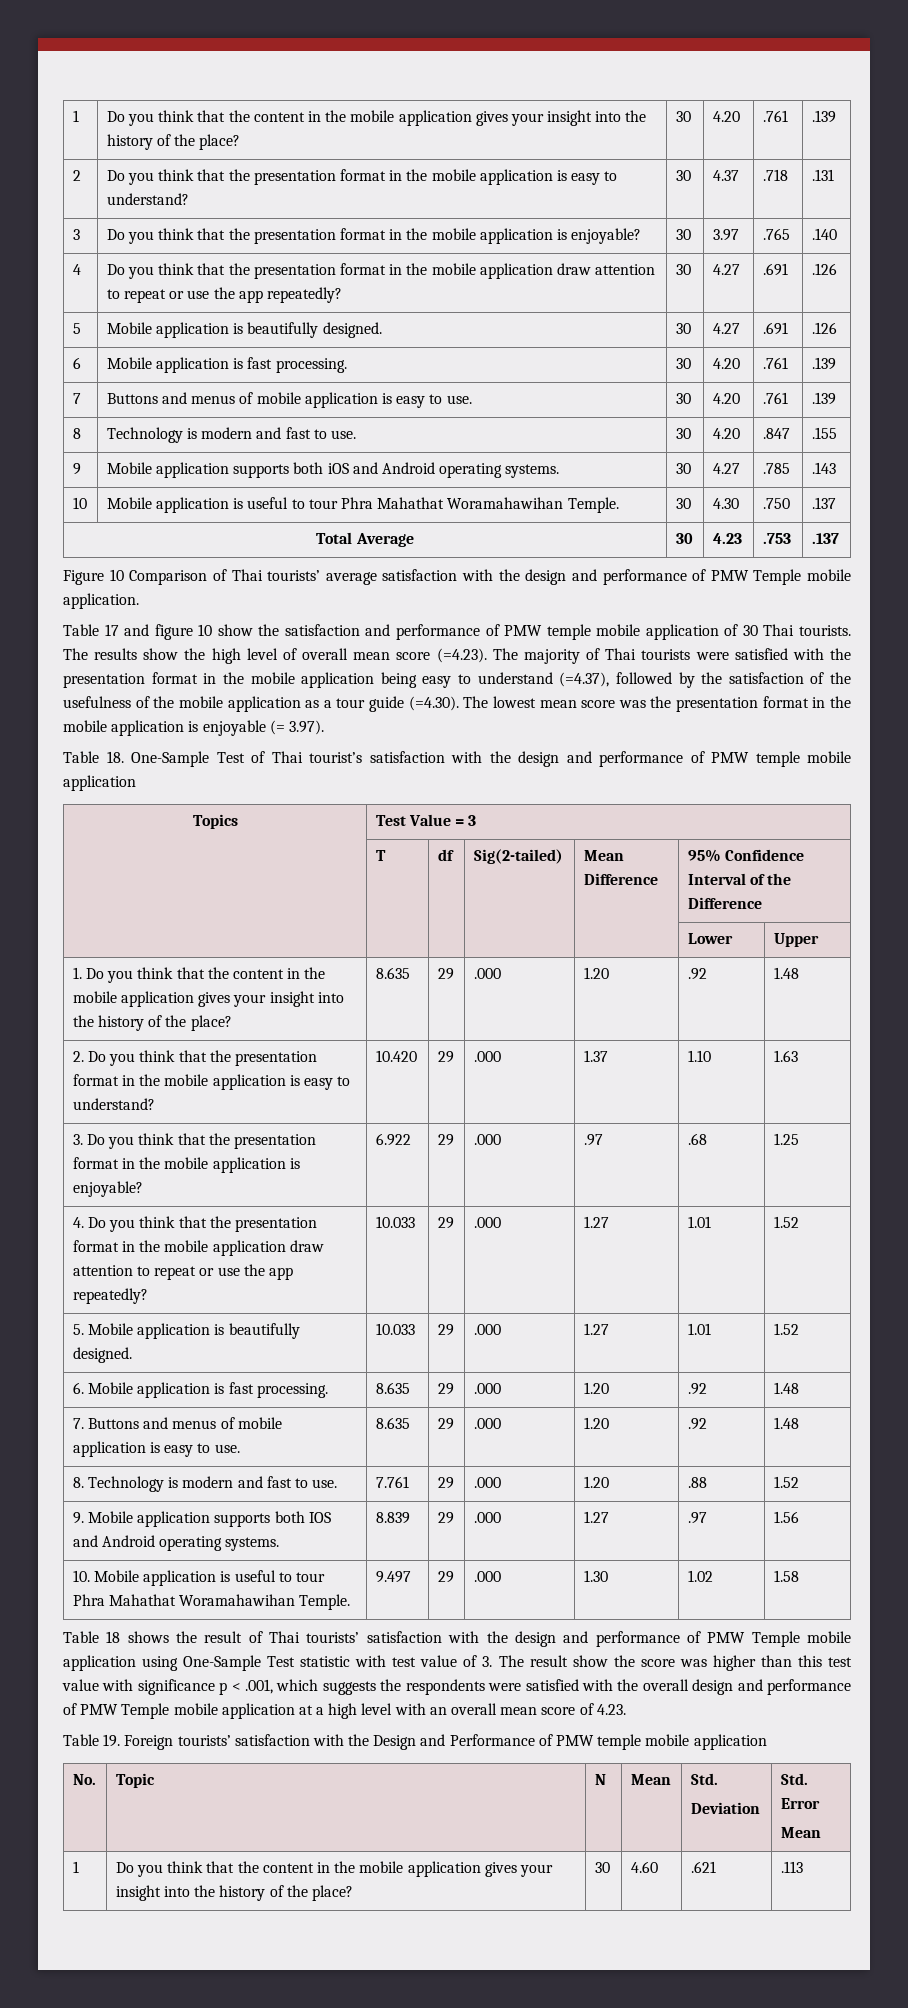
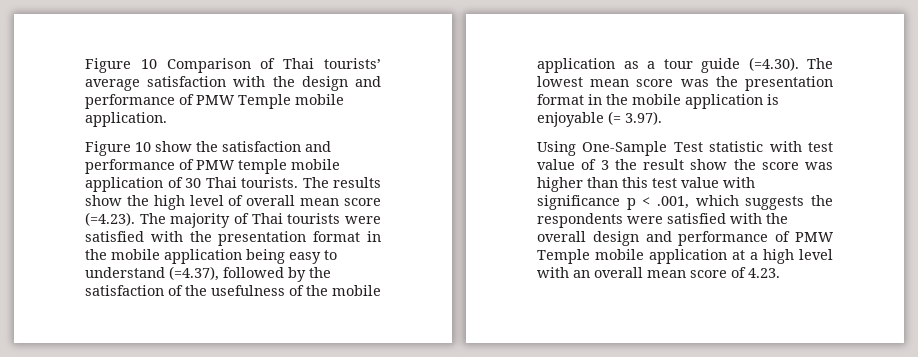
[72,110,79,122] [106,110,647,126] [106,134,241,150] [675,111,691,122] [712,111,740,122] [762,110,788,122] [811,110,836,123] [72,170,81,181] [106,169,618,185] [106,193,189,205] [675,170,691,181] [712,170,739,181] [762,169,788,181] [811,169,834,181] [72,229,80,240] [106,228,642,244] [675,229,691,240] [712,229,739,241] [762,228,790,240] [811,228,837,240] [72,264,81,275] [106,263,656,279] [106,287,342,303] [675,264,691,275] [712,264,740,275] [762,263,788,276] [811,263,837,275] [72,323,81,334] [106,322,382,338] [675,323,691,334] [712,323,740,334] [762,322,788,335] [811,322,837,334] [72,357,81,369] [106,357,347,373] [675,358,691,369] [712,358,740,369] [762,357,788,369] [811,357,836,370] [72,393,81,404] [106,392,472,408] [675,393,691,404] [712,393,740,404] [762,392,788,404] [811,392,836,405] [72,428,81,439] [106,427,356,443] [675,428,691,439] [712,428,740,439] [762,428,790,439] [811,427,837,439] [72,463,81,475] [106,462,560,478] [675,463,691,474] [712,463,740,474] [762,463,790,474] [811,462,836,474] [72,497,87,509] [106,497,619,513] [675,498,691,509] [712,498,739,509] [762,498,790,509] [811,497,836,509] [316,532,414,547] [675,533,693,544] [712,533,742,544] [762,533,791,544] [811,533,839,544] 1 | Do you think that the content in the mobile application gives your insight into the history of the place? | 30 | 4.20 | .761 | .139 // 2 | Do you think that the presentation format in the mobile application is easy to understand? | 30 | 4.37 | .718 | .131 // 3 | Do you think that the presentation format in the mobile application is enjoyable? | 30 | 3.97 | .765 | .140 // 4 | Do you think that the presentation format in the mobile application draw attention to repeat or use the app repeatedly? | 30 | 4.27 | .691 | .126 // 5 | Mobile application is beautifully designed. | 30 | 4.27 | .691 | .126 // 6 | Mobile application is fast processing. | 30 | 4.20 | .761 | .139 // 7 | Buttons and menus of mobile application is easy to use. | 30 | 4.20 | .761 | .139 // 8 | Technology is modern and fast to use. | 30 | 4.20 | .847 | .155 // 9 | Mobile application supports both iOS and Android operating systems. | 30 | 4.27 | .785 | .143 // 10 | Mobile application is useful to tour Phra Mahathat Woramahawihan Temple. | 30 | 4.30 | .750 | .137 // Total Average | 30 | 4.23 | .753 | .137 // -> (85, 65) none
[63,624,193,640] Table 17 and figure -> [85,141,131,156] Figure
[63,751,851,767] [63,775,136,791] [192,814,238,829] [375,814,477,826] [375,850,386,861] [437,849,454,861] [473,849,563,864] [583,850,624,861] [583,873,658,885] [687,849,805,862] [687,873,792,885] [687,897,762,909] [687,933,733,944] [773,933,819,947] [72,967,326,983] [72,991,344,1007] [72,1015,232,1031] [375,967,410,979] [437,968,454,980] [473,968,501,979] [583,967,609,979] [687,968,707,980] [773,967,799,979] [72,1050,317,1066] [72,1074,351,1090] [72,1098,155,1110] [375,1050,417,1062] [437,1051,454,1063] [473,1051,501,1062] [583,1050,608,1062] [687,1050,711,1062] [773,1050,798,1062] [72,1133,316,1149] [72,1157,300,1173] [72,1181,143,1197] [375,1133,411,1146] [437,1134,454,1146] [473,1134,501,1145] [583,1134,603,1146] [687,1133,707,1145] [773,1133,799,1145] [72,1216,317,1232] [72,1240,324,1256] [72,1264,293,1280] [72,1288,148,1304] [375,1216,415,1228] [437,1217,454,1229] [473,1217,501,1228] [583,1216,609,1228] [687,1216,711,1228] [773,1216,799,1228] [72,1323,300,1339] [72,1347,132,1363] [375,1323,415,1335] [437,1324,454,1336] [473,1324,501,1335] [583,1323,609,1335] [687,1323,711,1335] [773,1323,799,1335] [72,1382,328,1398] [375,1382,410,1394] [437,1383,454,1395] [473,1383,501,1394] [583,1382,609,1394] [687,1383,707,1395] [773,1382,799,1394] [72,1417,282,1429] [72,1441,240,1457] [375,1417,410,1429] [437,1418,454,1430] [473,1418,501,1429] [583,1417,609,1429] [687,1418,707,1430] [773,1417,799,1429] [72,1476,338,1492] [375,1476,409,1488] [437,1477,454,1489] [473,1477,501,1488] [583,1476,609,1488] [687,1477,707,1488] [773,1476,799,1488] [72,1511,331,1527] [72,1535,280,1551] [375,1512,410,1524] [437,1512,454,1524] [473,1512,501,1523] [583,1511,609,1523] [687,1512,707,1524] [773,1511,799,1523] [72,1570,325,1586] [72,1594,351,1610] [375,1571,411,1583] [437,1571,454,1583] [473,1571,501,1582] [583,1570,608,1582] [687,1570,713,1582] [773,1570,799,1582] [63,1631,852,1647] [63,1655,179,1671] Table 18. One-Sample Test of Thai tourist’s satisfaction with the design and performance of PMW temple mobile application // Topics | Test Value = 3 // | T | df | Sig(2-tailed) | Mean Difference | 95% Confidence Interval of the Difference // | | | | | Lower | Upper // 1. Do you think that the content in the mobile application gives your insight into the history of the place? | 8.635 | 29 | .000 | 1.20 | .92 | 1.48 // 2. Do you think that the presentation format in the mobile application is easy to understand? | 10.420 | 29 | .000 | 1.37 | 1.10 | 1.63 // 3. Do you think that the presentation format in the mobile application is enjoyable? | 6.922 | 29 | .000 | .97 | .68 | 1.25 // 4. Do you think that the presentation format in the mobile application draw attention to repeat or use the app repeatedly? | 10.033 | 29 | .000 | 1.27 | 1.01 | 1.52 // 5. Mobile application is beautifully designed. | 10.033 | 29 | .000 | 1.27 | 1.01 | 1.52 // 6. Mobile application is fast processing. | 8.635 | 29 | .000 | 1.20 | .92 | 1.48 // 7. Buttons and menus of mobile application is easy to use. | 8.635 | 29 | .000 | 1.20 | .92 | 1.48 // 8. Technology is modern and fast to use. | 7.761 | 29 | .000 | 1.20 | .88 | 1.52 // 9. Mobile application supports both IOS and Android operating systems. | 8.839 | 29 | .000 | 1.27 | .97 | 1.56 // 10. Mobile application is useful to tour Phra Mahathat Woramahawihan Temple. | 9.497 | 29 | .000 | 1.30 | 1.02 | 1.58 // Table 18 shows the result of Thai tourists’ satisfaction with the design and performance of PMW Temple mobile application using -> [537,141,576,156] Using
[482,1655,524,1667] 3. The -> [600,159,637,170] 3 the
[63,1734,767,1750] [72,1774,96,1785] [115,1773,155,1788] [594,1774,606,1785] [630,1774,671,1785] [690,1773,718,1785] [690,1802,760,1814] [780,1773,808,1785] [780,1798,820,1809] [780,1827,821,1838] [72,1861,79,1873] [115,1861,553,1877] [115,1885,353,1901] [594,1862,610,1873] [630,1861,658,1873] [690,1861,716,1873] [780,1861,803,1873] // Table 19. Foreign tourists’ satisfaction with the Design and Performance of PMW temple mobile application // No. | Topic | N | Mean | Std. // Deviation | Std. Error // Mean // 1 | Do you think that the content in the mobile application gives your insight into the history of the place? | 30 | 4.60 | .621 | .113 -> (780, 273) none

